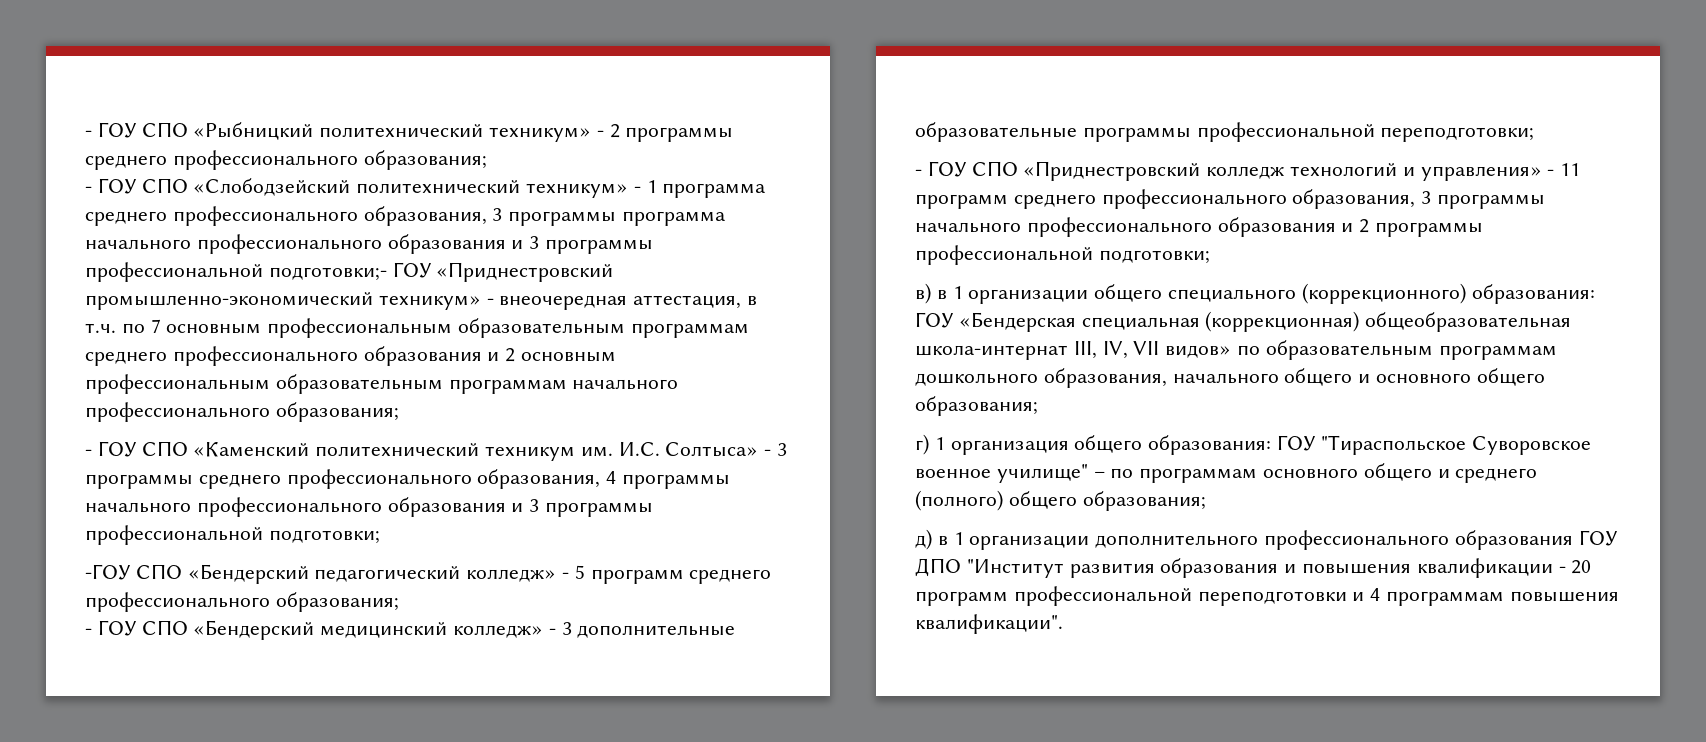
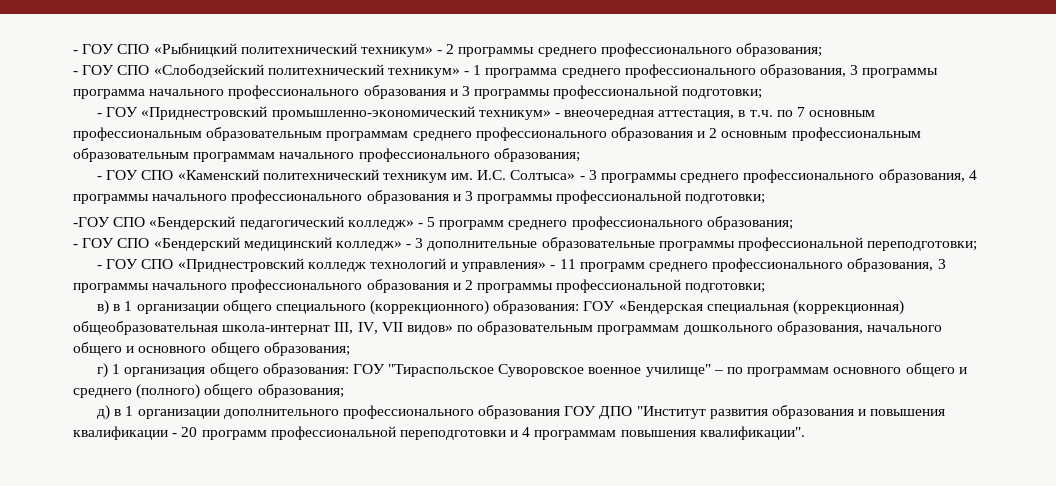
[268,267,387,281] подготовки;- -> [682,89,763,99] [96,113,102,117] подготовки; // -

